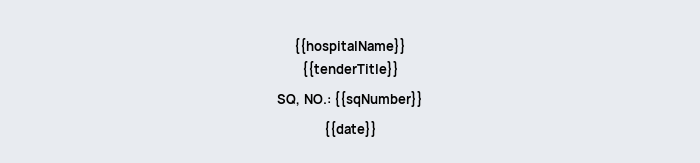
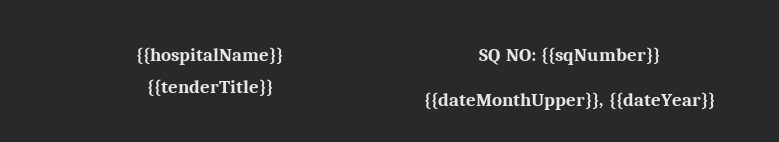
[276,94,331,106] SQ, NO.: -> [479,49,536,65] SQ NO:
[323,121,377,137] {{date}} -> [424,92,715,110] {{dateMonthUpper}}, {{dateYear}}

